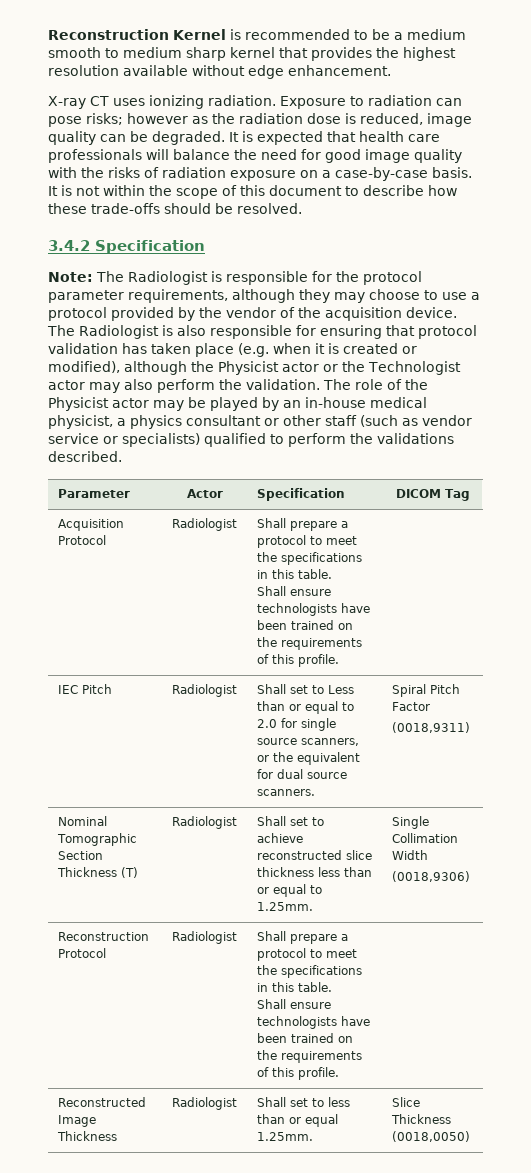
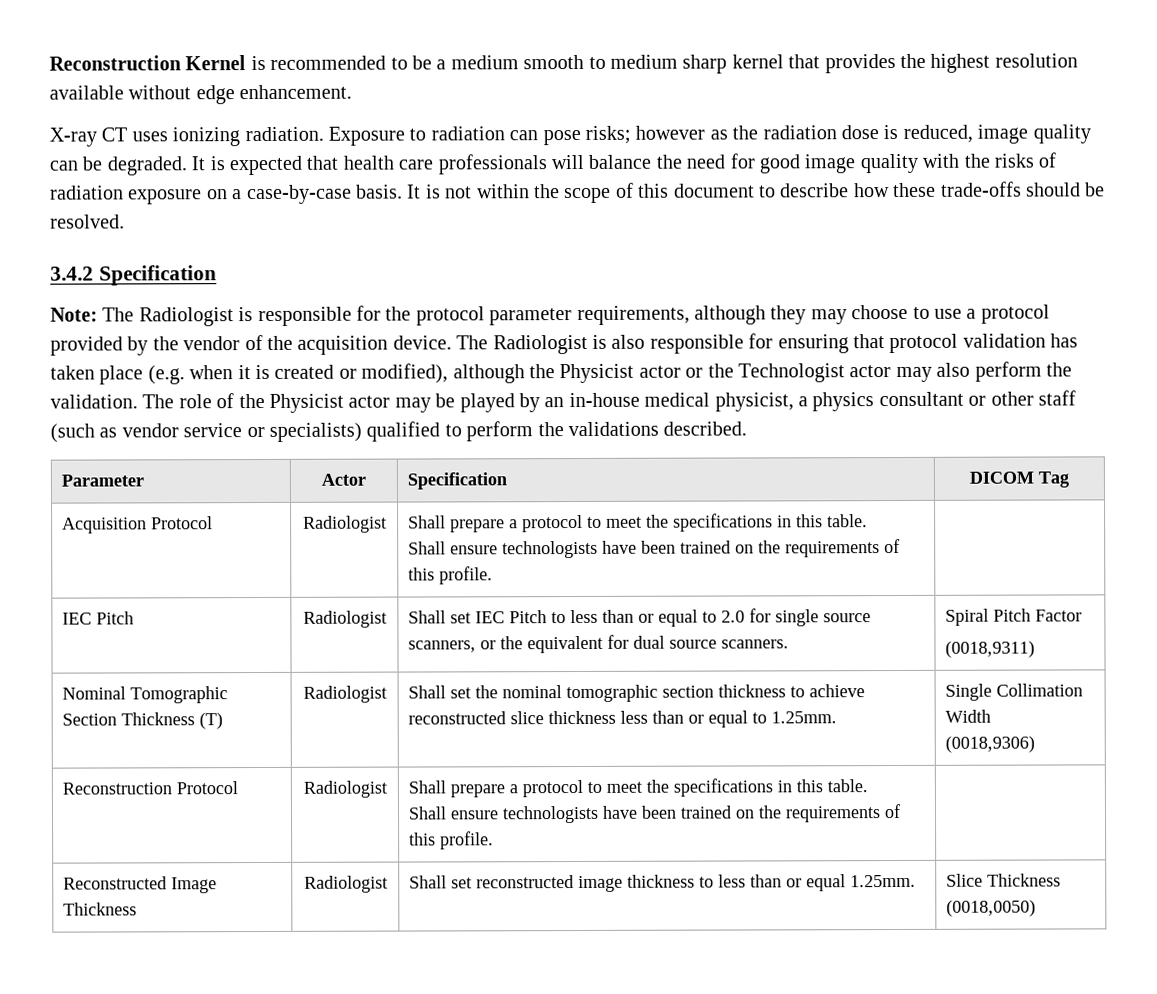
[311,685,354,694] to Less -> [475,609,599,624] IEC Pitch to less
(308, 821) none -> [475,684,787,703] the nominal tomographic section thickness
(308, 1102) none -> [476,874,696,893] reconstructed image thickness

